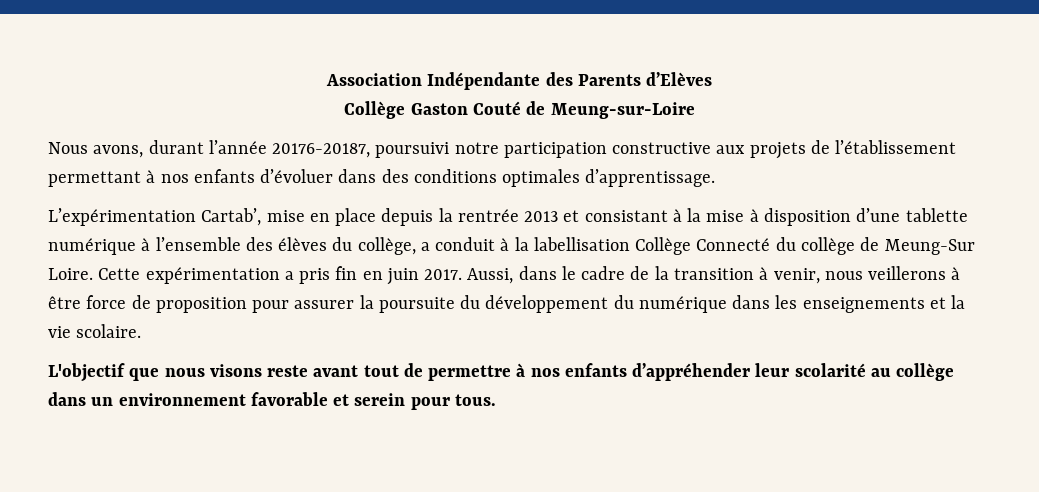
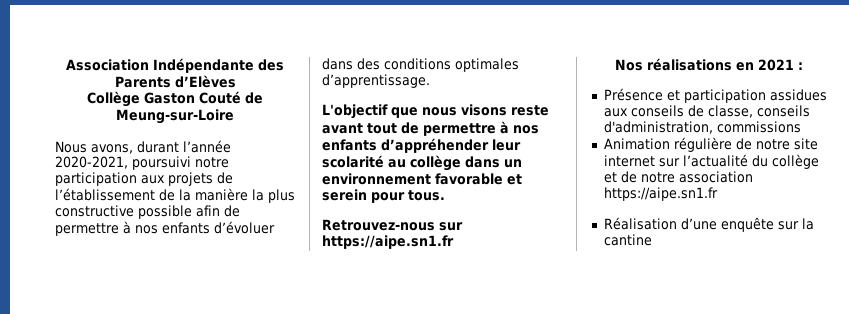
[272,143,371,158] 20176-20187, -> [55,156,128,169] 2020-2021,
[612,142,712,154] constructive -> (137, 179) none
[48,171,141,187] permettant -> [159,188,295,203] [55,205,240,219] [55,223,119,236] de la manière la plus constructive possible afin de permettre
[48,208,968,226] [48,237,975,255] [48,266,961,285] [48,295,966,313] [48,324,142,338] // L’expérimentation Cartab’, mise en place depuis la rentrée 2013 et consistant à la mise à disposition d’une tablette numérique à l’ensemble des élèves du collège, a conduit à la labellisation Collège Connecté du collège de Meung-Sur Loire. Cette expérimentation a pris fin en juin 2017. Aussi, dans le cadre de la transition à venir, nous veillerons à être force de proposition pour assurer la poursuite du développement du numérique dans les enseignements et la vie scolaire. -> (430, 81) none
(496, 400) none -> [322,219,463,231] [322,235,454,249] [615,58,803,71] [603,88,827,103] [603,105,810,118] [603,121,801,134] [603,137,818,152] [603,154,819,169] [603,171,753,183] [603,187,718,201] [603,217,814,232] [603,234,652,246] // Retrouvez-nous sur https://aipe.sn1.fr // Nos réalisations en 2021 : // Présence et participation assidues aux conseils de classe, conseils d'administration, commissions // Animation régulière de notre site internet sur l’actualité du collège et de notre association https://aipe.sn1.fr // Réalisation d’une enquête sur la cantine

